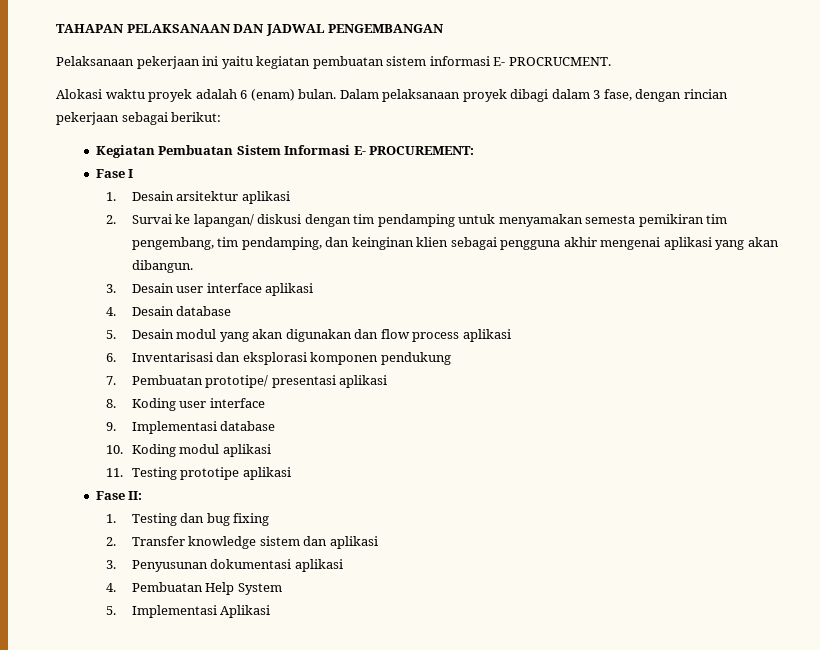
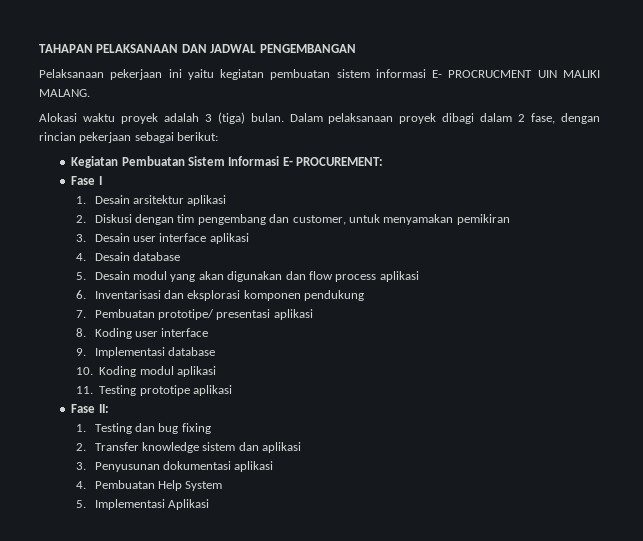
[508,57,611,66] PROCRUCMENT. -> [448,70,600,78] [39,89,90,97] PROCRUCMENT UIN MALIKI MALANG.
[240,89,295,101] 6 (enam) -> [204,112,245,124] 3 (tiga)
[593,90,601,99] 3 -> [518,114,526,122] 2
[131,214,455,227] Survai ke lapangan/ diskusi dengan tim pendamping -> [94,214,346,225] Diskusi dengan tim pengembang dan customer,
[585,215,636,224] semesta -> (454, 219) none
[706,214,728,224] [131,237,779,250] [131,260,193,273] tim pengembang, tim pendamping, dan keinginan klien sebagai pengguna akhir mengenai aplikasi yang akan dibangun. -> (510, 219) none

